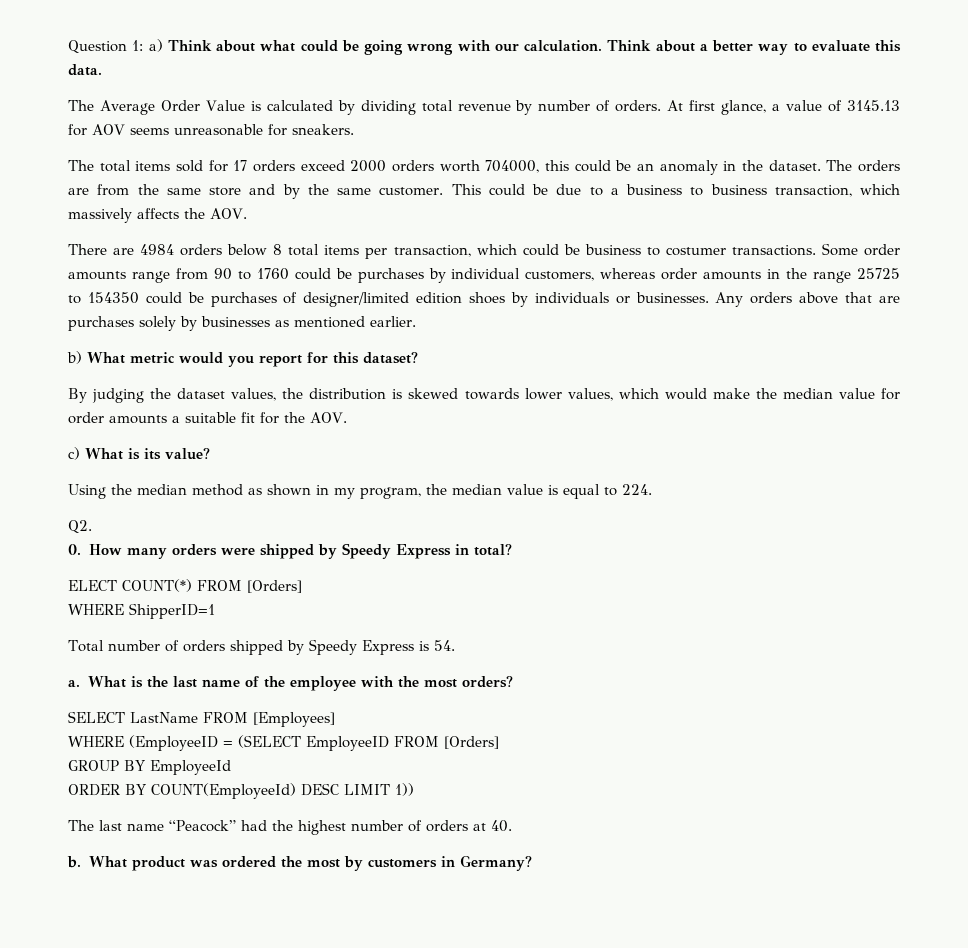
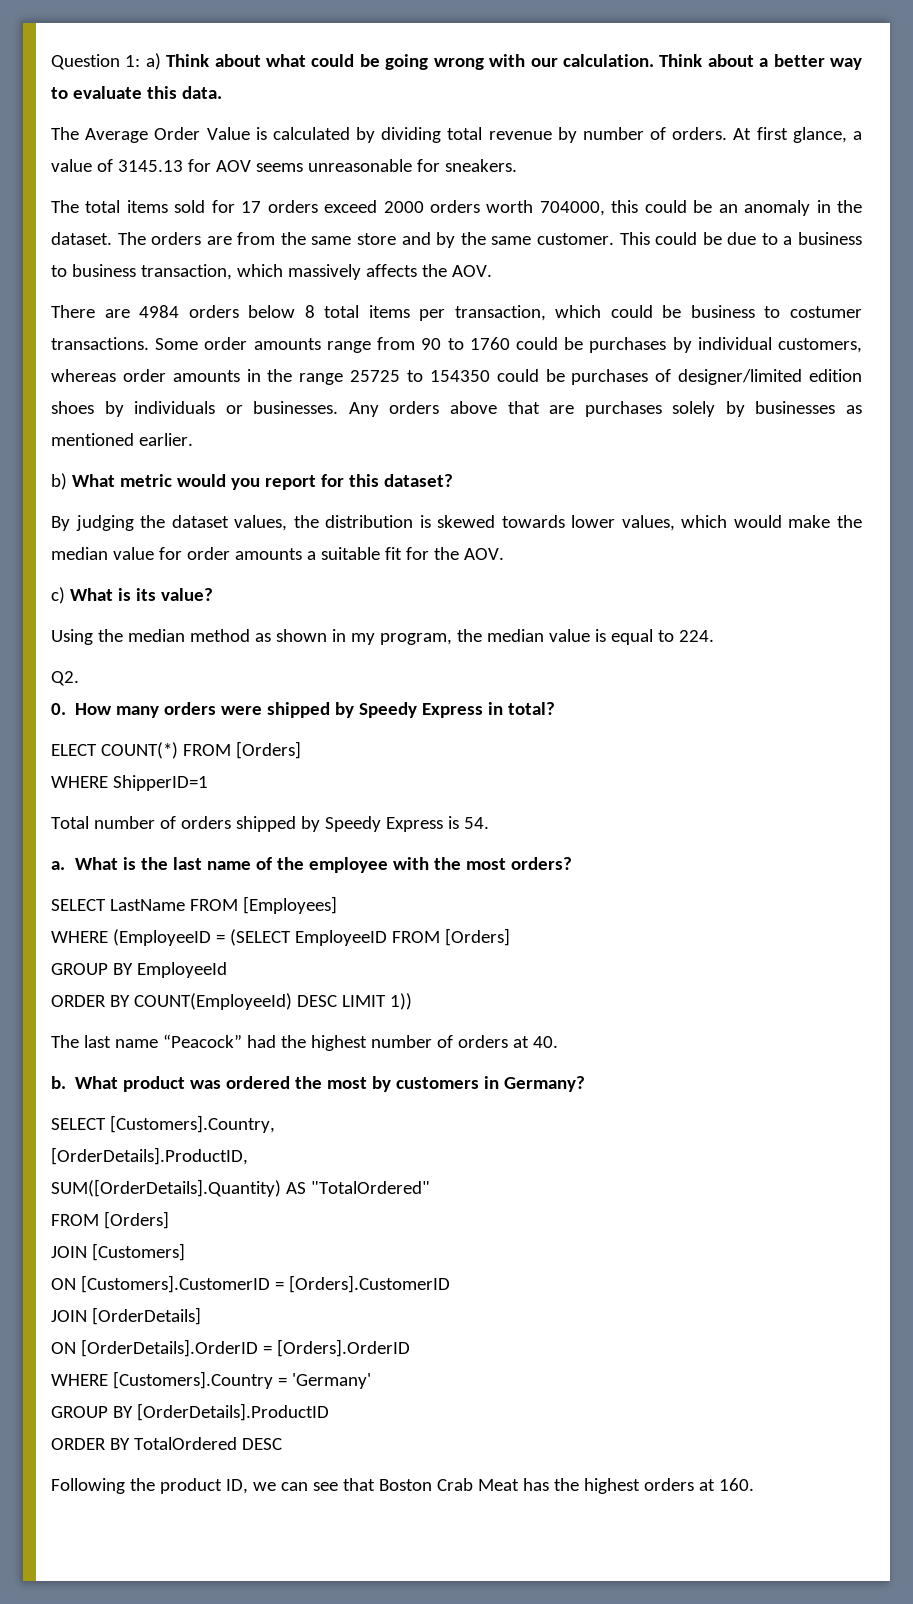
(532, 863) none -> [51,1115,275,1133] [51,1147,248,1165] [51,1179,430,1197] [51,1211,169,1229] [51,1243,185,1261] [51,1275,450,1293] [51,1307,201,1325] [51,1339,410,1357] [51,1371,371,1389] [51,1403,329,1421] [51,1437,282,1450] [51,1478,754,1494] // SELECT [Customers].Country, // [OrderDetails].ProductID, // SUM([OrderDetails].Quantity) AS "TotalOrdered" // FROM [Orders] // JOIN [Customers] // ON [Customers].CustomerID = [Orders].CustomerID // JOIN [OrderDetails] // ON [OrderDetails].OrderID = [Orders].OrderID // WHERE [Customers].Country = 'Germany' // GROUP BY [OrderDetails].ProductID // ORDER BY TotalOrdered DESC // Following the product ID, we can see that Boston Crab Meat has the highest orders at 160.

